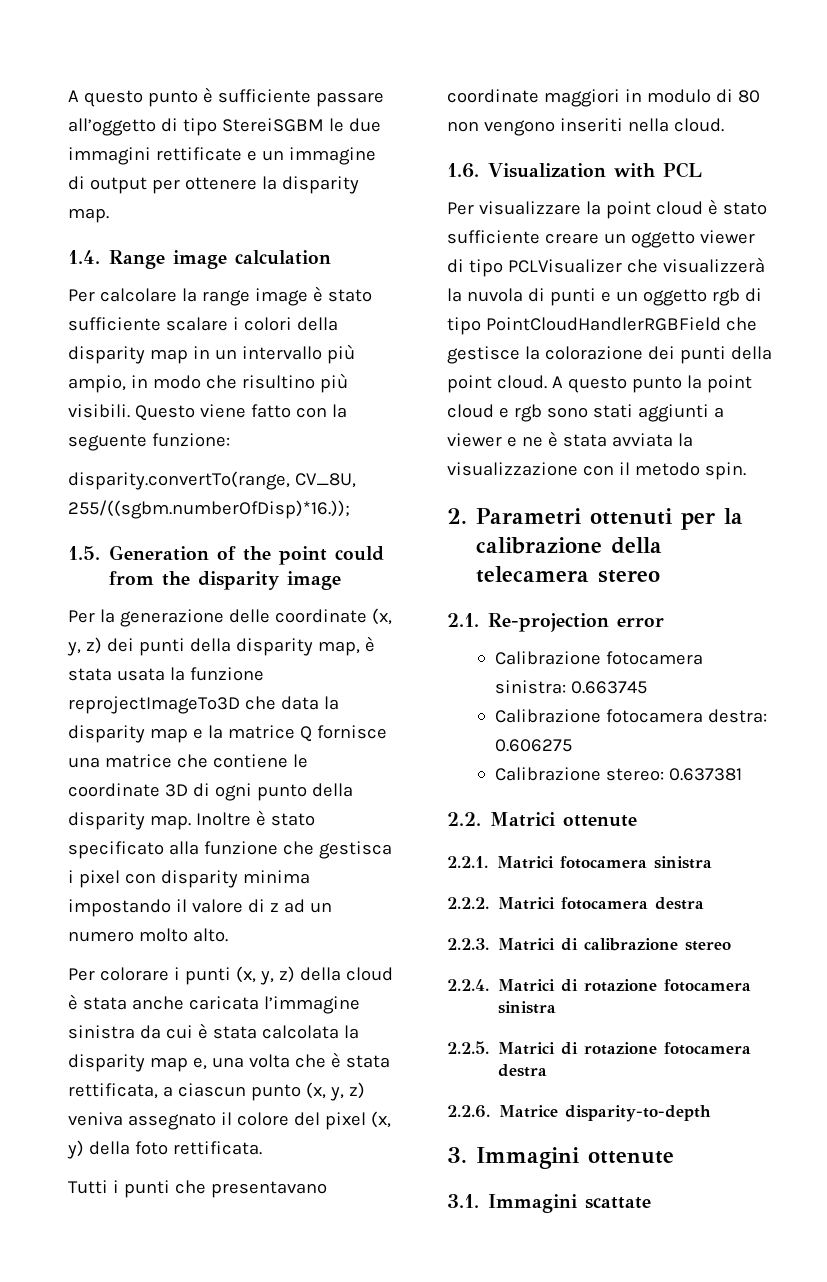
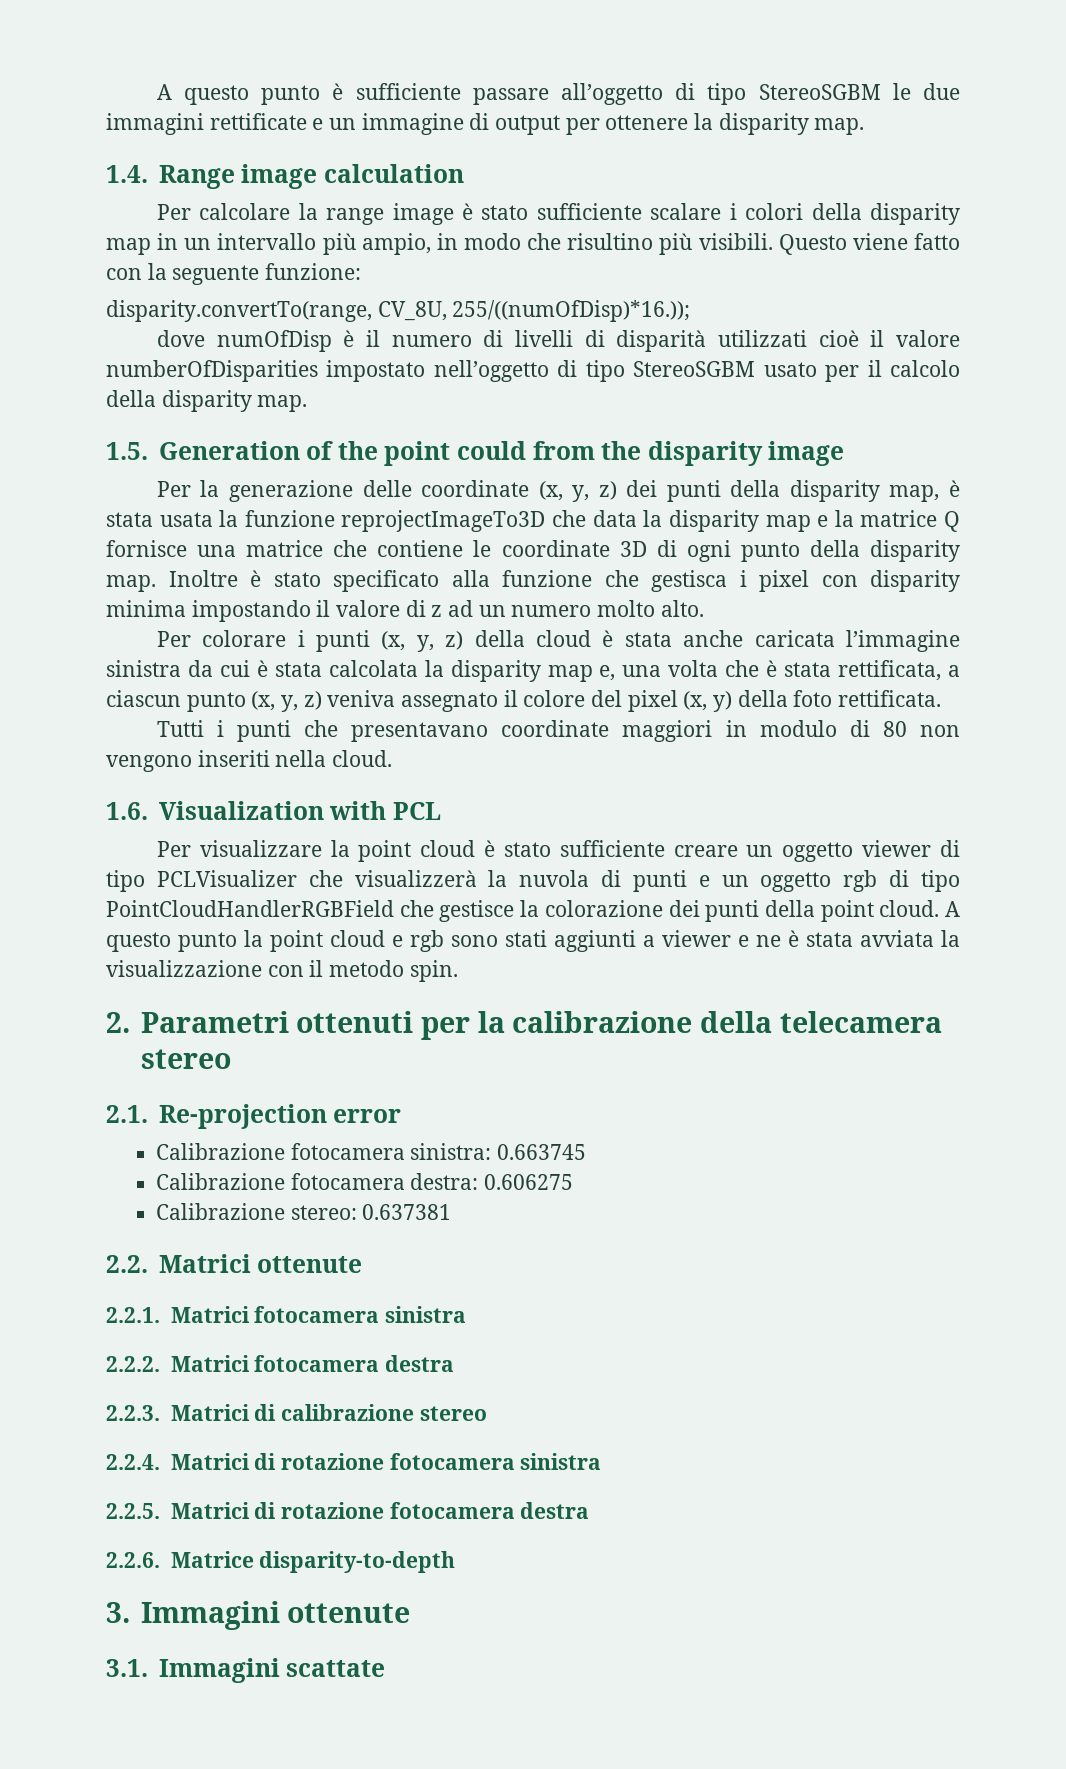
[221,118,324,132] StereiSGBM -> [758,84,881,100] StereoSGBM
[68,500,350,519] 255/((sgbm.numberOfDisp)*16.)); -> [452,300,691,322] [156,330,960,352] [106,360,961,382] [106,390,308,412] 255/((numOfDisp)*16.)); // dove numOfDisp è il numero di livelli di disparità utilizzati cioè il valore numberOfDisparities impostato nell’oggetto di tipo StereoSGBM usato per il calcolo della disparity map.

